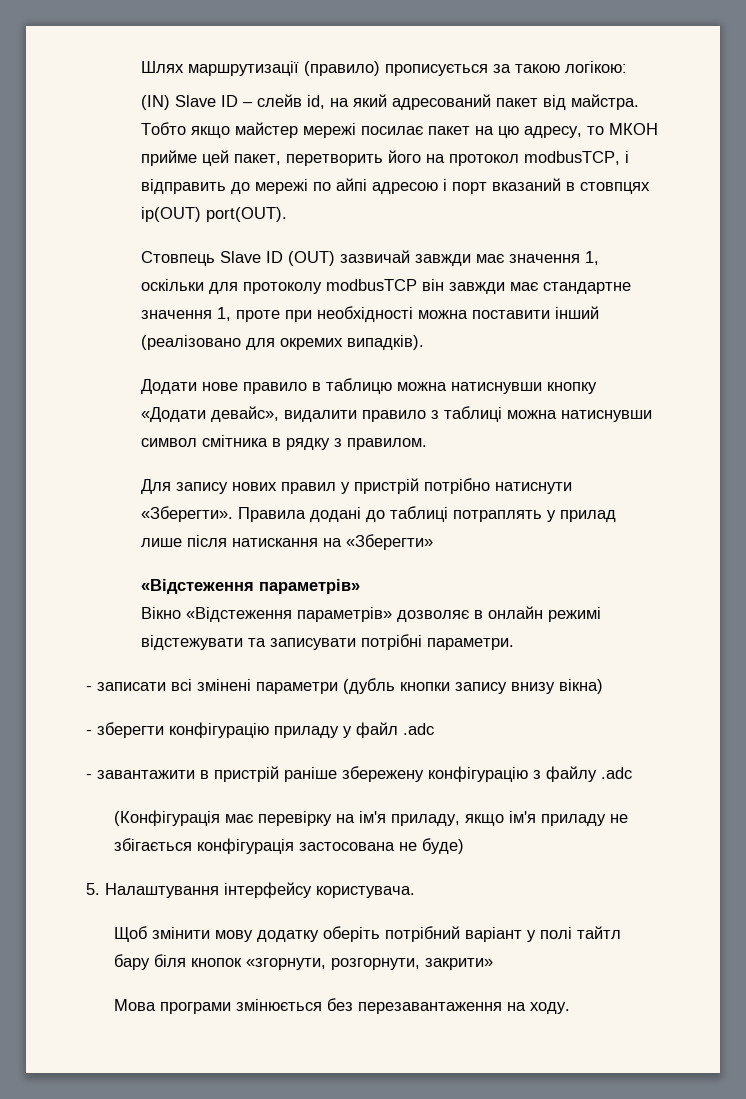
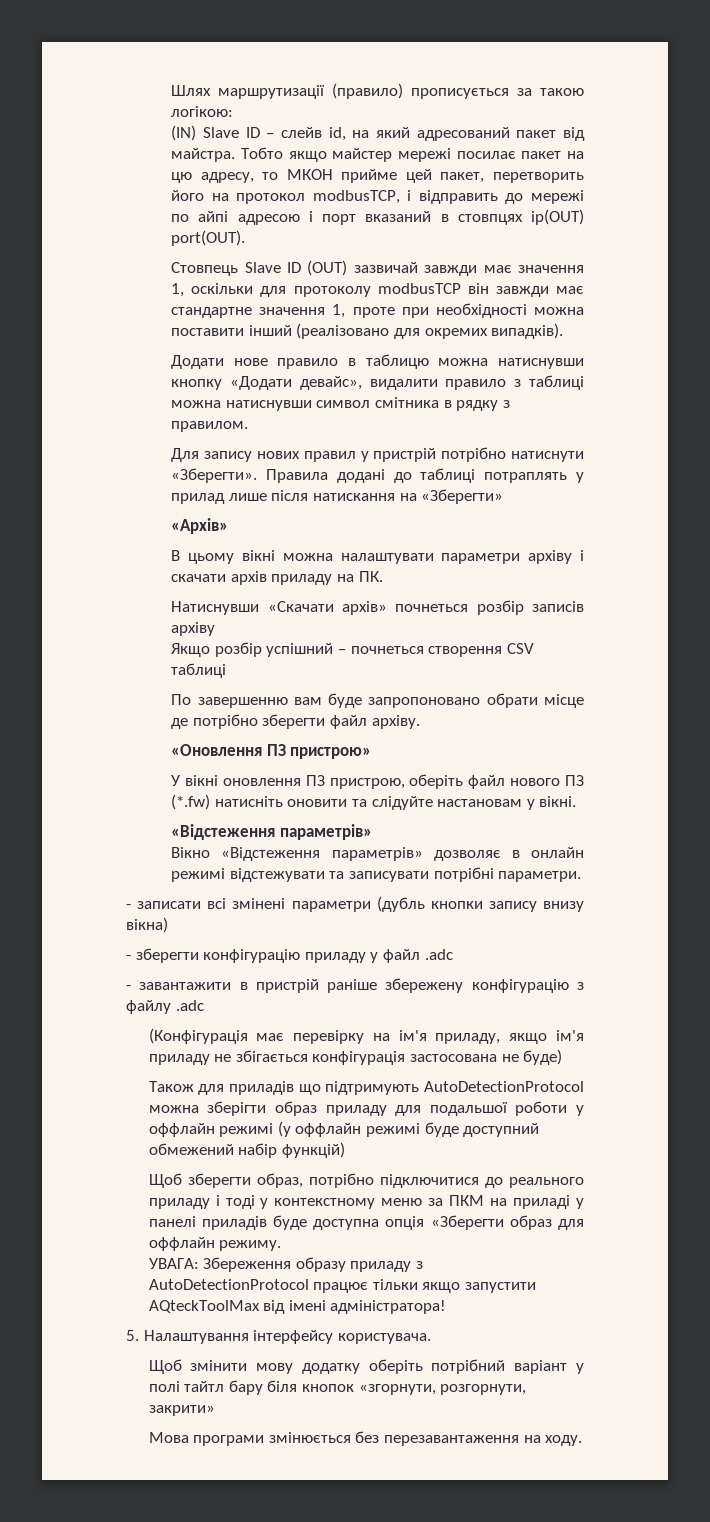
(434, 542) none -> [171,518,229,534] [171,550,584,564] [171,571,383,585] [171,600,584,615] [171,622,216,636] [171,642,534,657] [171,663,227,678] [171,693,584,708] [171,714,420,729] [171,744,372,759] [171,774,584,789] [171,794,577,810] // «Архів» // В цьому вікні можна налаштувати параметри архіву і скачати архів приладу на ПК. // Натиснувши «Скачати архів» почнеться розбір записів архіву // Якщо розбір успішний – почнеться створення CSV таблиці // По завершенню вам буде запропоновано обрати місце де потрібно зберегти файл архіву. // «Оновлення ПЗ пристрою» // У вікні оновлення ПЗ пристрою, оберіть файл нового ПЗ (*.fw) натисніть оновити та слідуйте настановам у вікні.
(464, 846) none -> [148,1081,584,1095] [148,1101,584,1116] [148,1121,540,1137] [148,1142,345,1158] [148,1173,584,1188] [148,1195,584,1209] [148,1215,584,1230] [148,1237,282,1251] [148,1257,423,1272] [148,1279,536,1293] [148,1300,447,1314] // Також для приладів що підтримують AutoDetectionProtocol можна зберігти образ приладу для подальшої роботи у оффлайн режимі (у оффлайн режимі буде доступний обмежений набір функцій) // Щоб зберегти образ, потрібно підключитися до реального приладу і тоді у контекстному меню за ПКМ на приладі у панелі приладів буде доступна опція «Зберегти образ для оффлайн режиму. // УВАГА: Збереження образу приладу з AutoDetectionProtocol працює тільки якщо запустити AQteckToolMax від імені адміністратора!

